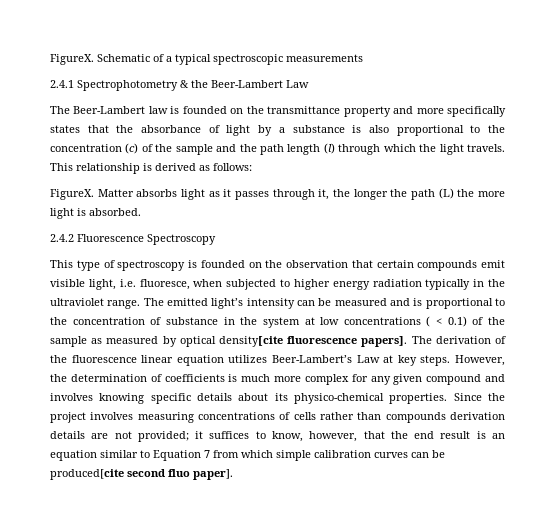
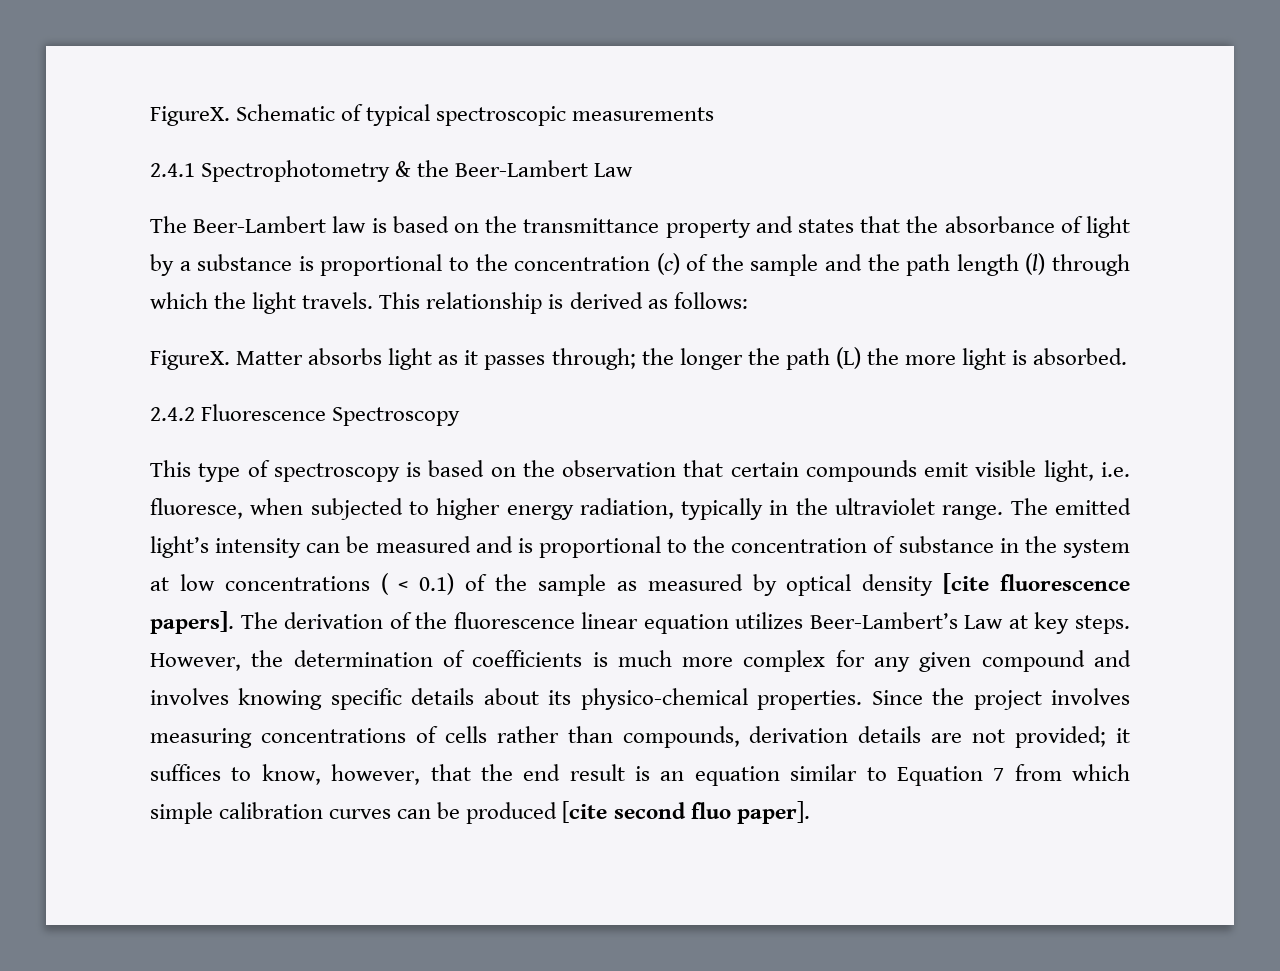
[166,56,172,62] a -> (364, 112) none
[182,106,227,114] founded -> [392,216,449,233] based
[416,106,506,117] more specifically -> (793, 224) none
[368,125,389,133] also -> (314, 263) none
[272,189,330,200] through it, -> [551,348,636,370] through;
[200,260,245,268] founded -> [428,460,485,477] based
[372,279,422,287] radiation -> [579,498,674,519] radiation,
[219,336,283,347] density[cite -> [862,573,990,596] density [cite
[385,412,446,423] compounds -> [622,726,740,748] compounds,
[50,469,124,480] produced[cite -> [466,801,608,824] produced [cite

